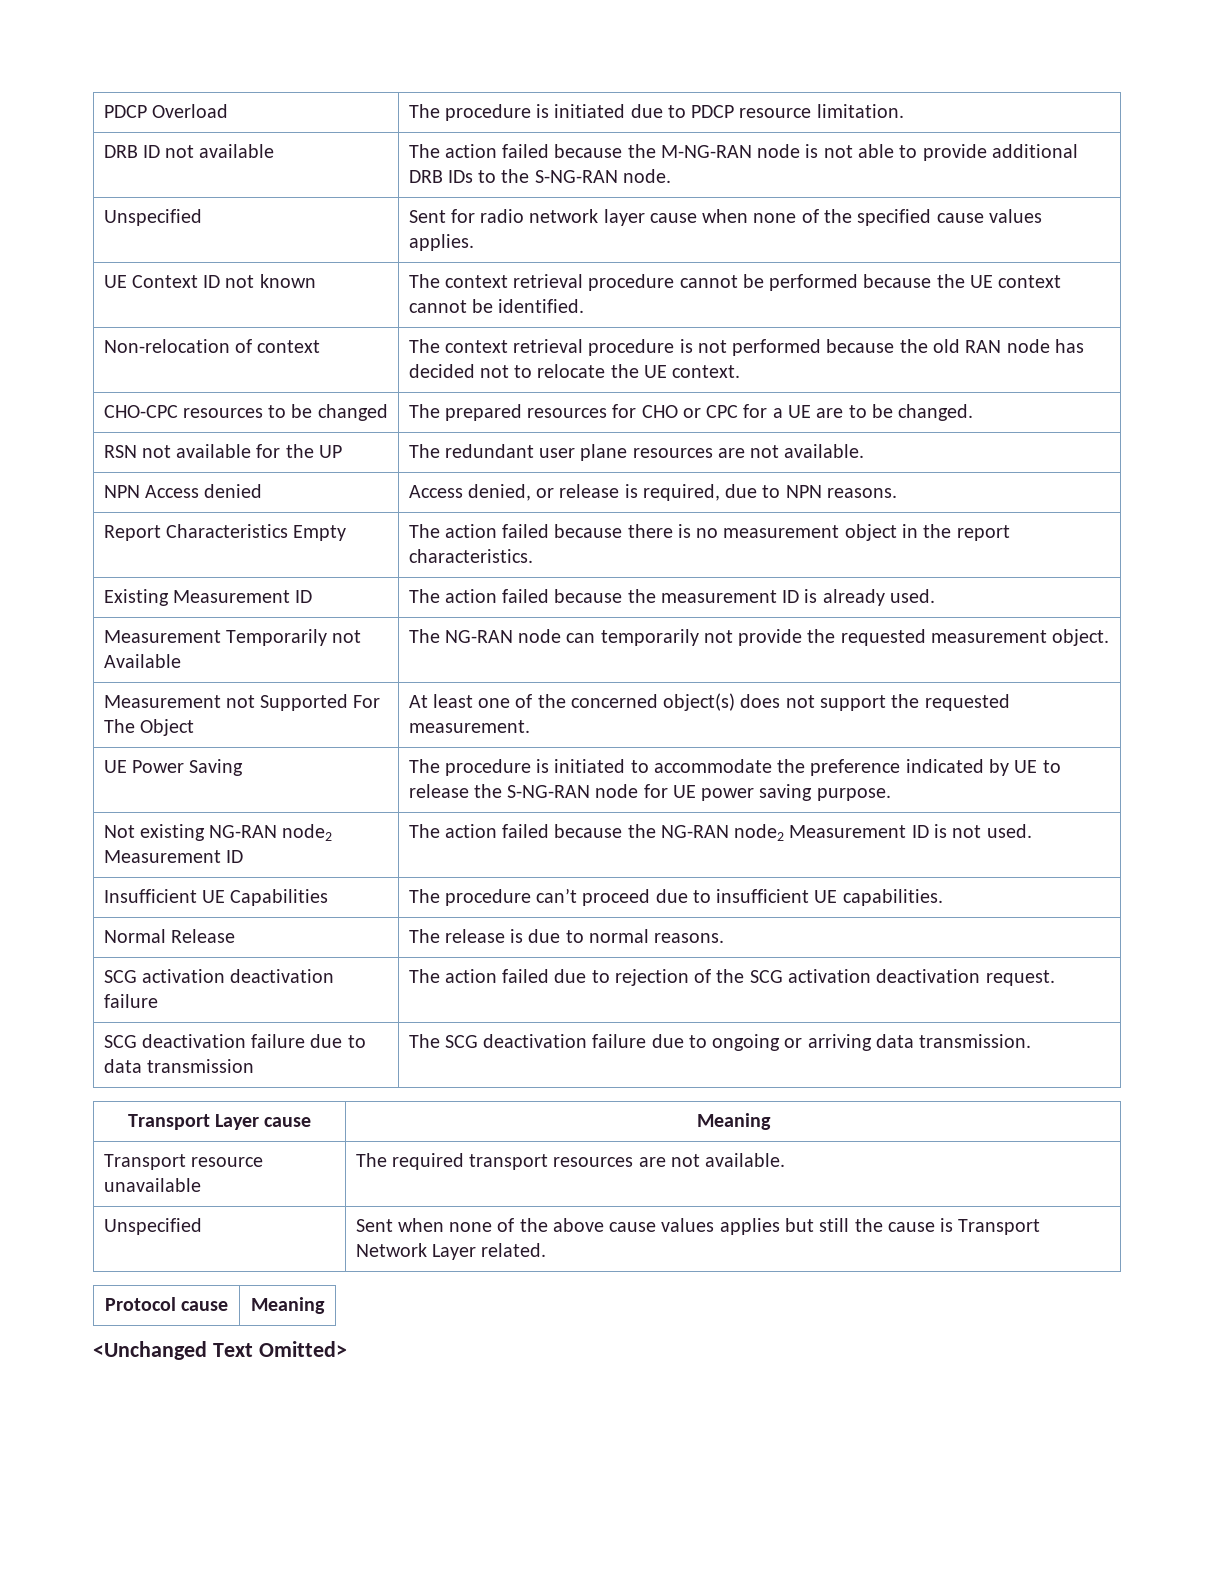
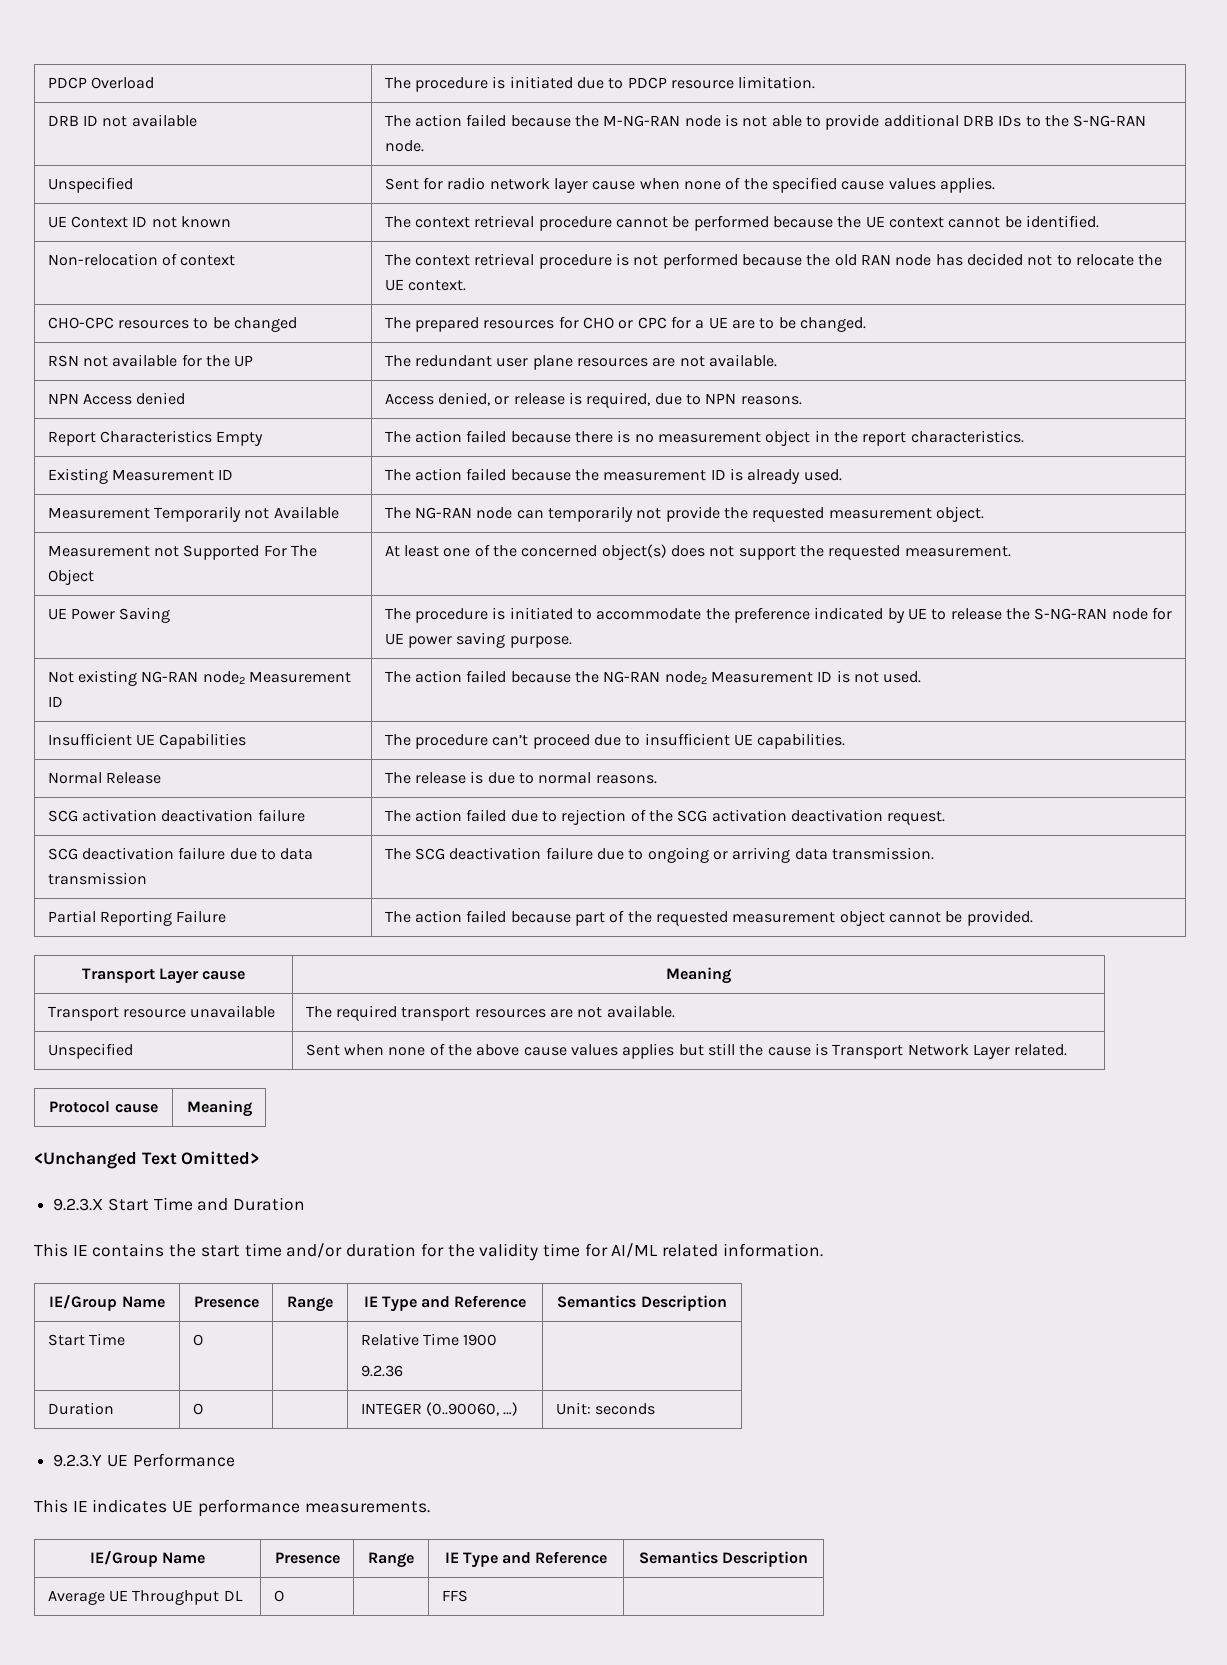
(1032, 1041) none -> [47,910,227,926] [384,910,1033,926] // Partial Reporting Failure | The action failed because part of the requested measurement object cannot be provided.
(347, 1349) none -> [53,1197,306,1211] [34,1243,823,1261] [49,1295,165,1311] [193,1296,259,1308] [287,1296,333,1312] [363,1295,527,1312] [557,1295,727,1311] [47,1333,126,1346] [192,1334,203,1346] [360,1333,498,1346] [360,1365,403,1377] [47,1402,114,1415] [192,1403,203,1415] [360,1402,519,1416] [555,1402,656,1415] [53,1453,235,1467] [34,1499,430,1517] [89,1551,206,1567] [274,1552,340,1564] [368,1552,414,1568] [444,1551,608,1568] [638,1551,809,1567] [47,1590,243,1605] [273,1590,284,1602] [441,1590,468,1602] // 9.2.3.X Start Time and Duration // This IE contains the start time and/or duration for the validity time for AI/ML related information. // IE/Group Name | Presence | Range | IE Type and Reference | Semantics Description // Start Time | O | | Relative Time 1900 // 9.2.36 | // Duration | O | | INTEGER (0..90060, …) | Unit: seconds // 9.2.3.Y UE Performance // This IE indicates UE performance measurements. // IE/Group Name | Presence | Range | IE Type and Reference | Semantics Description // Average UE Throughput DL | O | | FFS |

